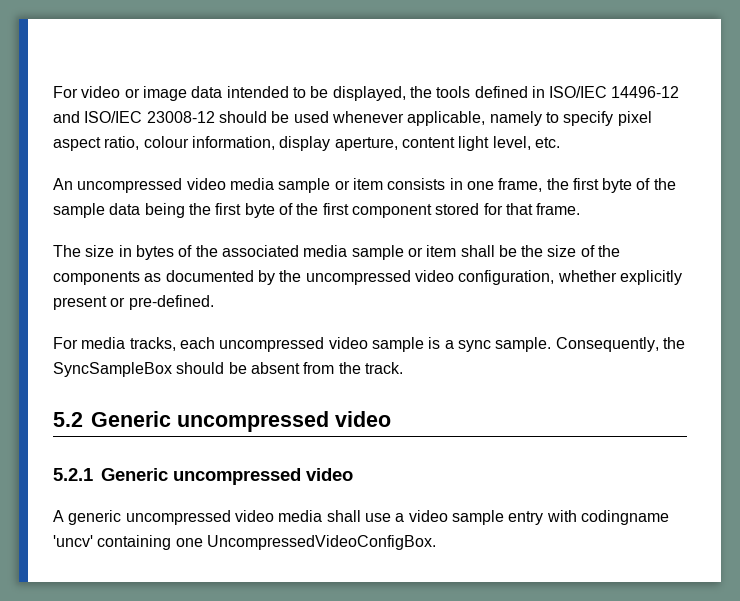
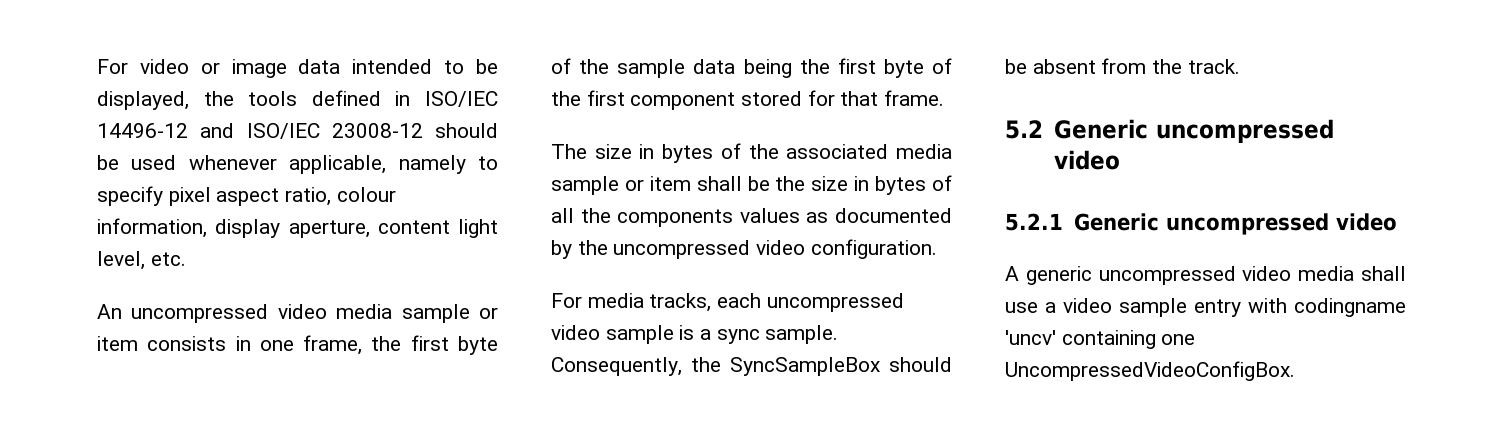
[580,245,595,257] of -> [854,175,952,195] [551,208,574,223] in bytes of all
(140, 278) none -> [739,208,800,223] values
[458,270,682,285] [53,295,214,310] configuration, whether explicitly present or pre-defined. -> [810,239,937,259] configuration.

